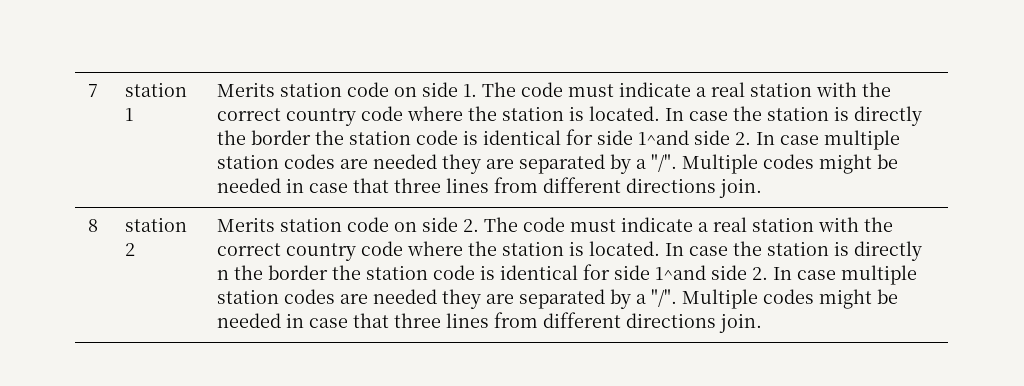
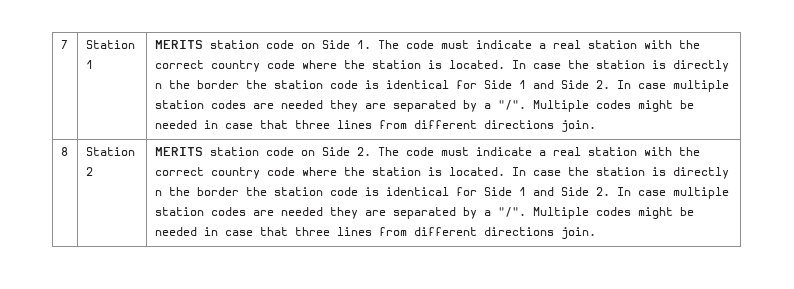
[125,82,188,97] station -> [85,40,135,49] Station
[217,82,459,97] Merits station code on side -> [154,40,350,49] MERITS station code on Side
[217,129,731,145] the border the station code is identical for side 1^and side -> [154,80,589,89] n the border the station code is identical for Side 1 and Side
[125,217,188,232] station -> [85,147,135,156] Station
[217,217,459,232] Merits station code on side -> [154,147,350,156] MERITS station code on Side
[614,265,748,280] side 1^and side -> [483,187,589,196] Side 1 and Side

